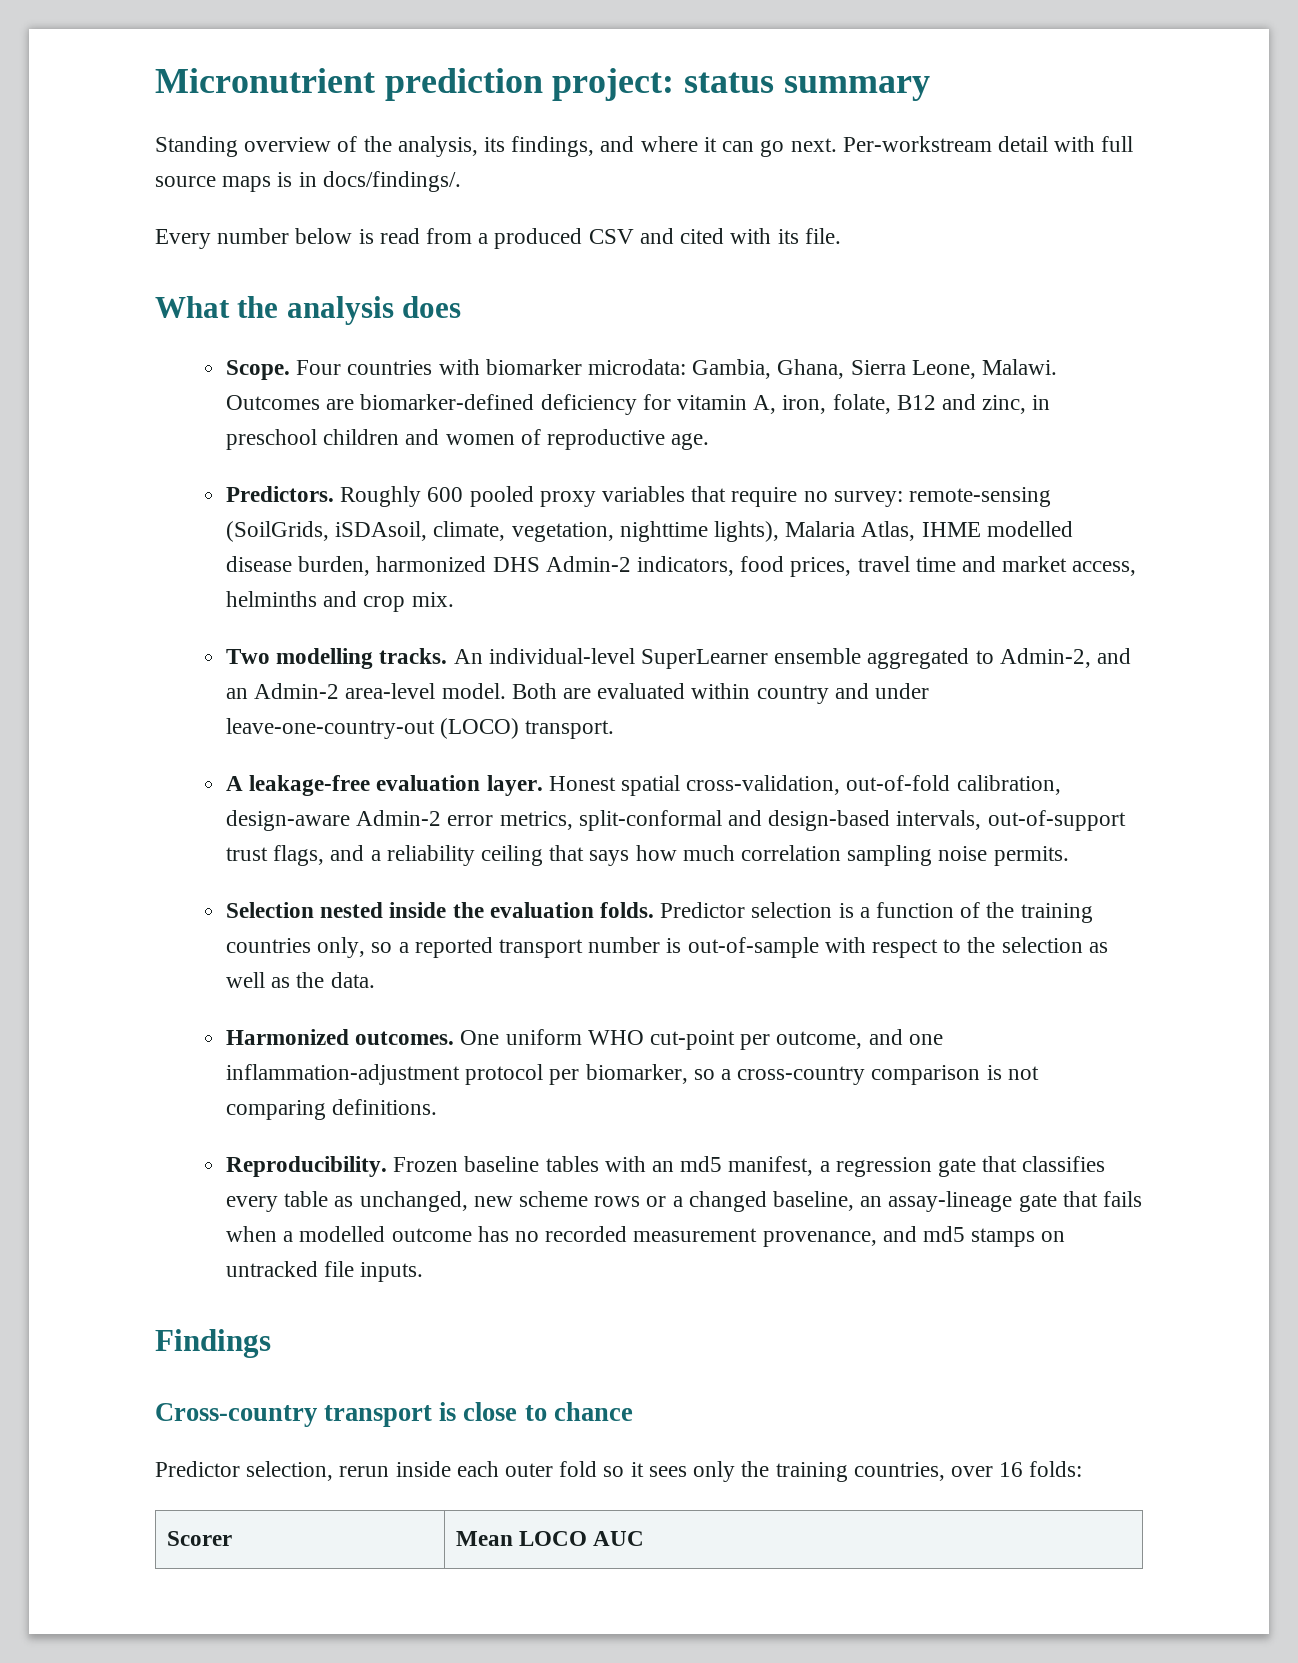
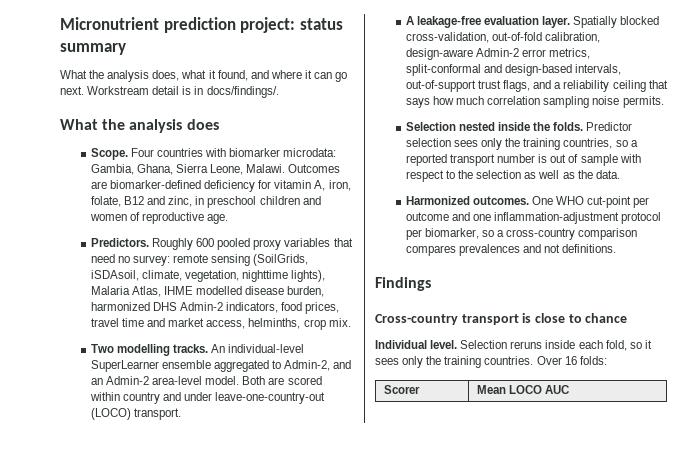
[155,136,595,157] Standing overview of the analysis, its findings, -> [60,70,248,82] What the analysis does, what it found,
[842,136,1134,152] [155,171,461,192] [155,228,841,249] Per-workstream detail with full source maps is in docs/findings/. // Every number below is read from a produced CSV and cited with its file. -> [87,86,279,98] Workstream detail is in docs/findings/.
[731,487,798,507] require -> [90,254,115,263] need
[908,487,1051,507] remote-sensing -> [173,254,251,266] remote sensing
[225,591,358,607] helminths and -> [248,318,301,329] helminths,
[597,683,686,699] evaluated -> [287,376,322,385] scored
[548,775,680,796] Honest spatial -> [573,16,660,28] Spatially blocked
[489,902,594,918] evaluation -> (551, 126) none
[838,902,1093,923] [225,937,366,958] is a function of the training countries only, -> [454,138,613,150] sees only the training countries,
[687,937,819,958] out-of-sample -> [550,154,618,166] out of sample
[505,1029,582,1045] uniform -> (554, 200) none
[776,1031,863,1049] outcome, -> [405,212,449,221] outcome
[986,1065,1039,1080] [225,1099,438,1120] [225,1156,1106,1177] [225,1191,1143,1212] [225,1226,1066,1247] [225,1261,424,1282] is not comparing definitions. // Reproducibility. Frozen baseline tables with an md5 manifest, a regression gate that classifies every table as unchanged, new scheme rows or a changed baseline, an assay-lineage gate that fails when a modelled outcome has no recorded measurement provenance, and md5 stamps on untracked file inputs. -> [405,244,617,256] compares prevalences and not definitions.
[155,1461,598,1481] Predictor selection, rerun inside each outer fold -> [375,340,627,351] Individual level. Selection reruns inside each fold,
[853,1462,993,1481] countries, over -> [484,356,562,365] countries. Over

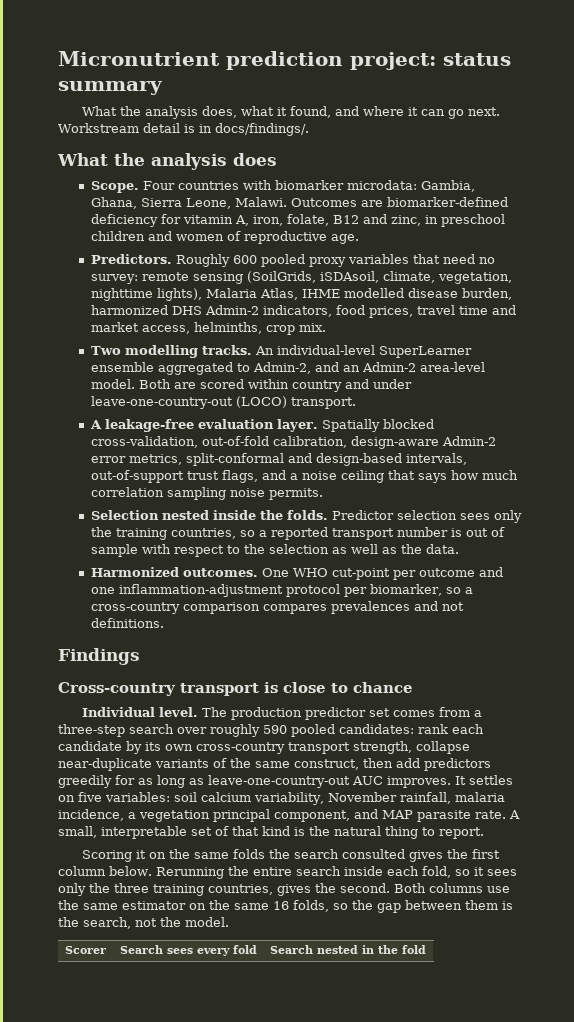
[563,80,610,92] reliability -> [301,471,337,480] noise
[460,340,543,349] Selection reruns -> [202,707,483,720] [58,724,484,737] [58,741,470,754] [58,758,491,771] [58,775,513,788] [58,792,505,805] [58,809,520,822] [58,826,484,839] [82,849,501,862] [58,866,341,879] The production predictor set comes from a three-step search over roughly 590 pooled candidates: rank each candidate by its own cross-country transport strength, collapse near-duplicate variants of the same construct, then add predictors greedily for as long as leave-one-country-out AUC improves. It settles on five variables: soil calcium variability, November rainfall, malaria incidence, a vegetation principal component, and MAP parasite rate. A small, interpretable set of that kind is the natural thing to report. // Scoring it on the same folds the search consulted gives the first column below. Rerunning the entire search
[444,356,607,368] [383,385,420,394] [476,385,569,394] training countries. Over 16 folds: // Scorer | Mean LOCO AUC -> [114,883,510,896] [58,900,513,913] [58,917,229,929] [64,946,106,954] [119,945,257,956] [269,945,426,954] three training countries, gives the second. Both columns use the same estimator on the same 16 folds, so the gap between them is the search, not the model. // Scorer | Search sees every fold | Search nested in the fold

